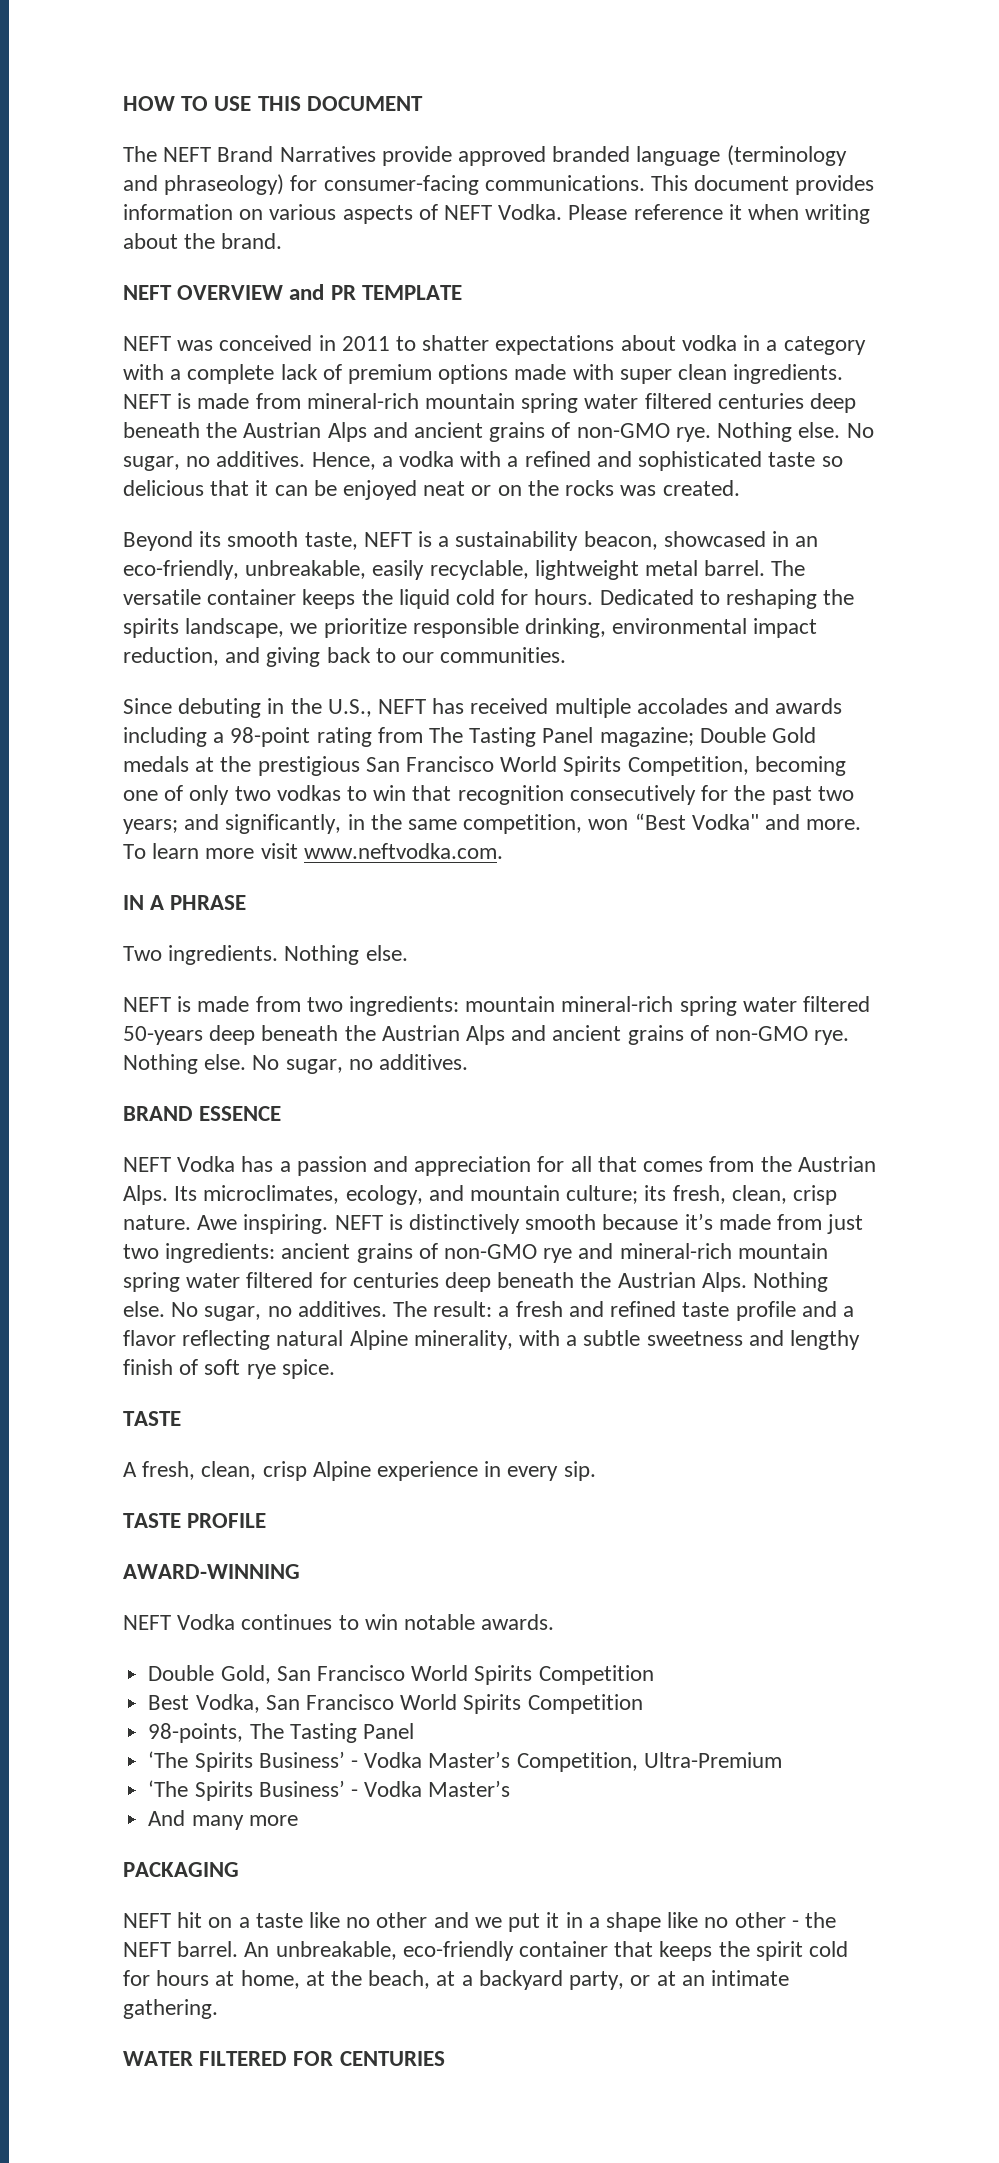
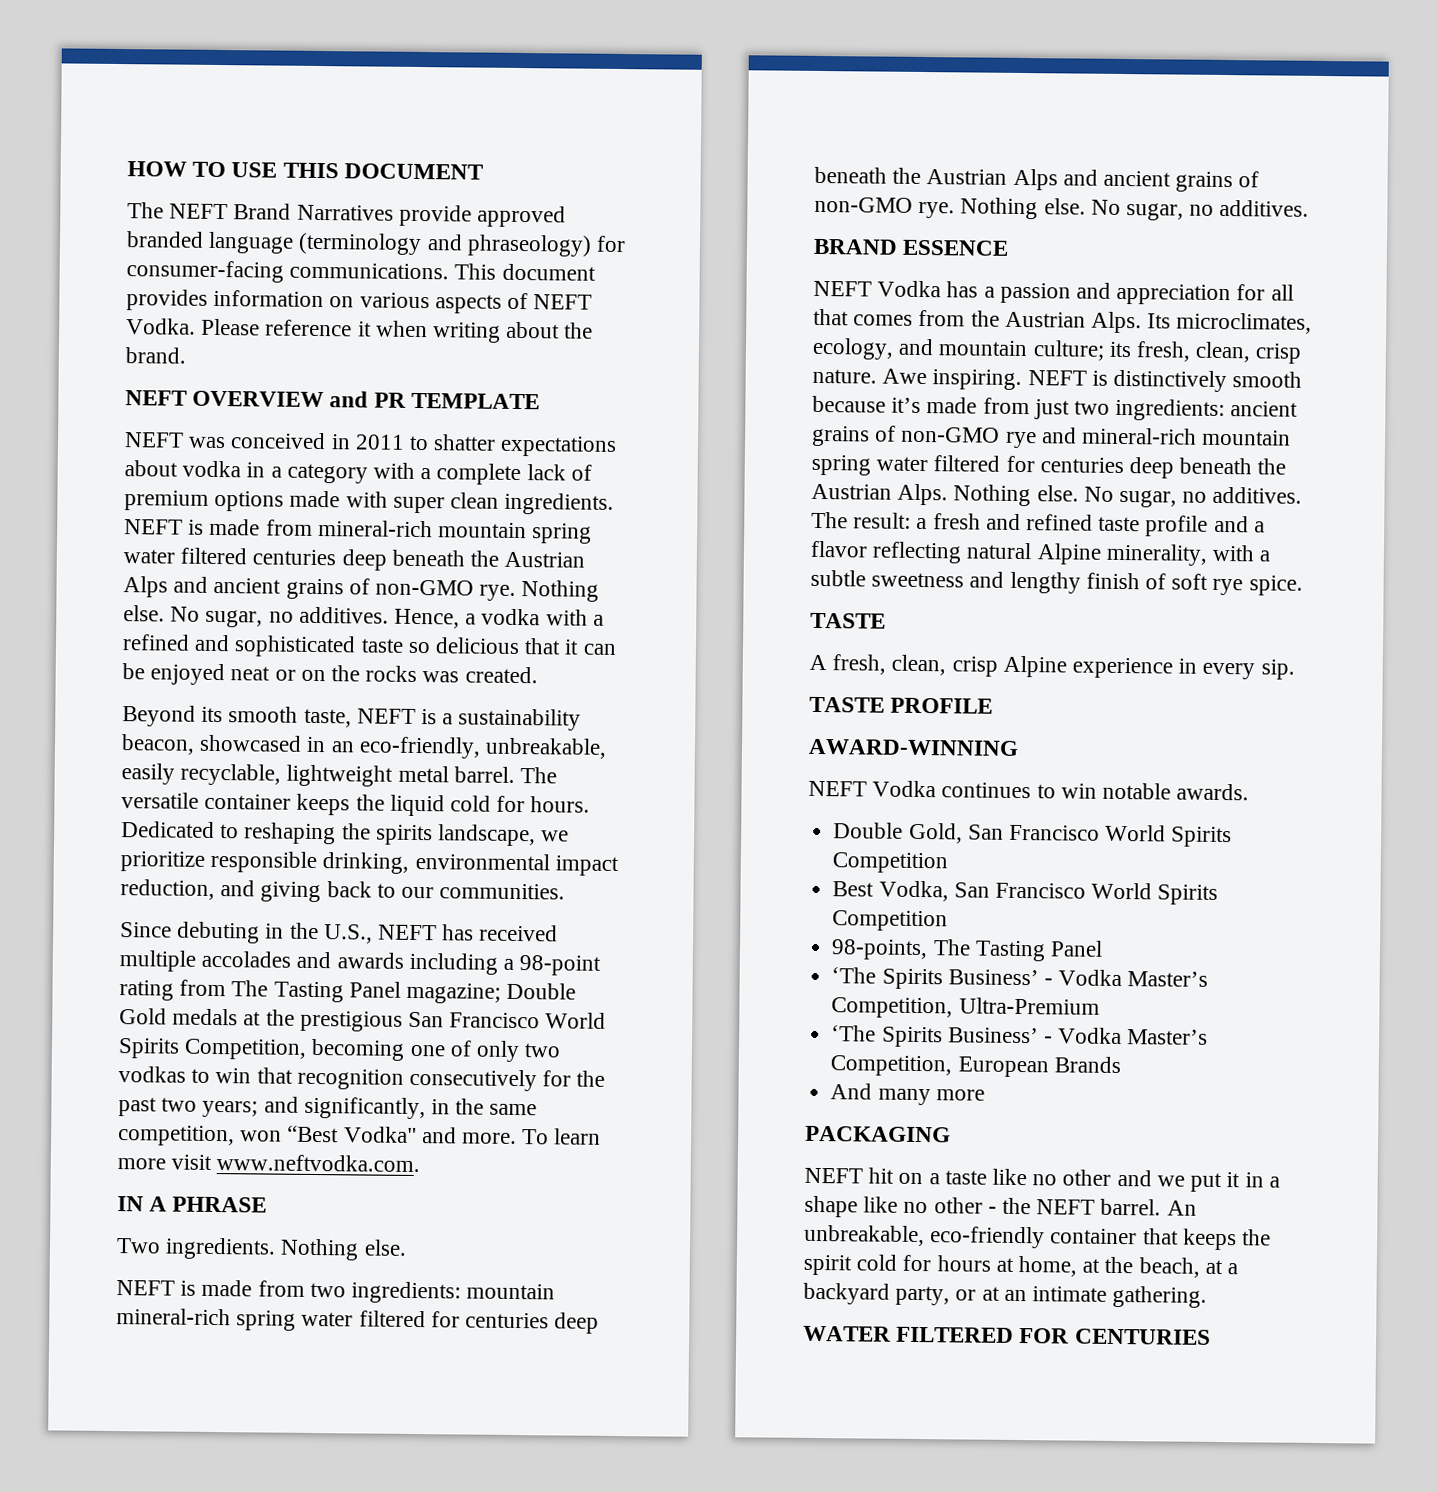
[123,1026,203,1045] 50-years -> [430,1311,550,1329] for centuries
(511, 1788) none -> [830,1055,1121,1078] Competition, European Brands

